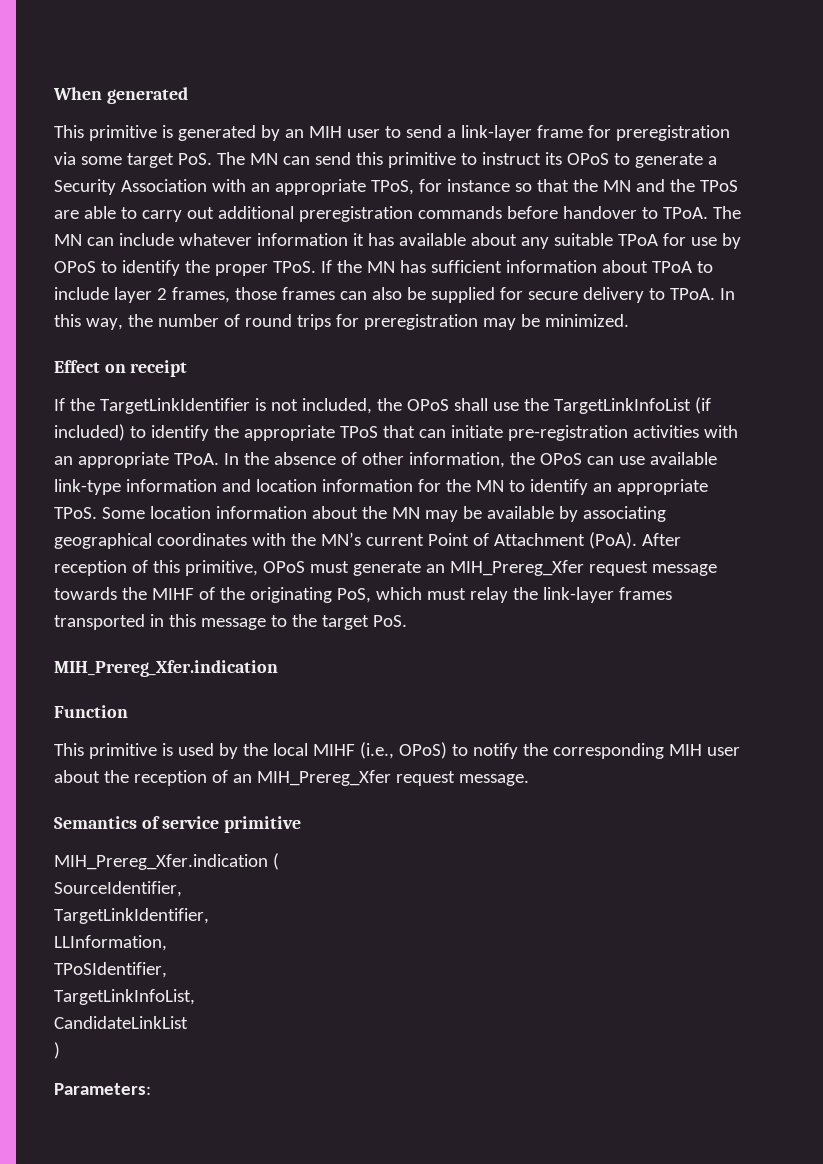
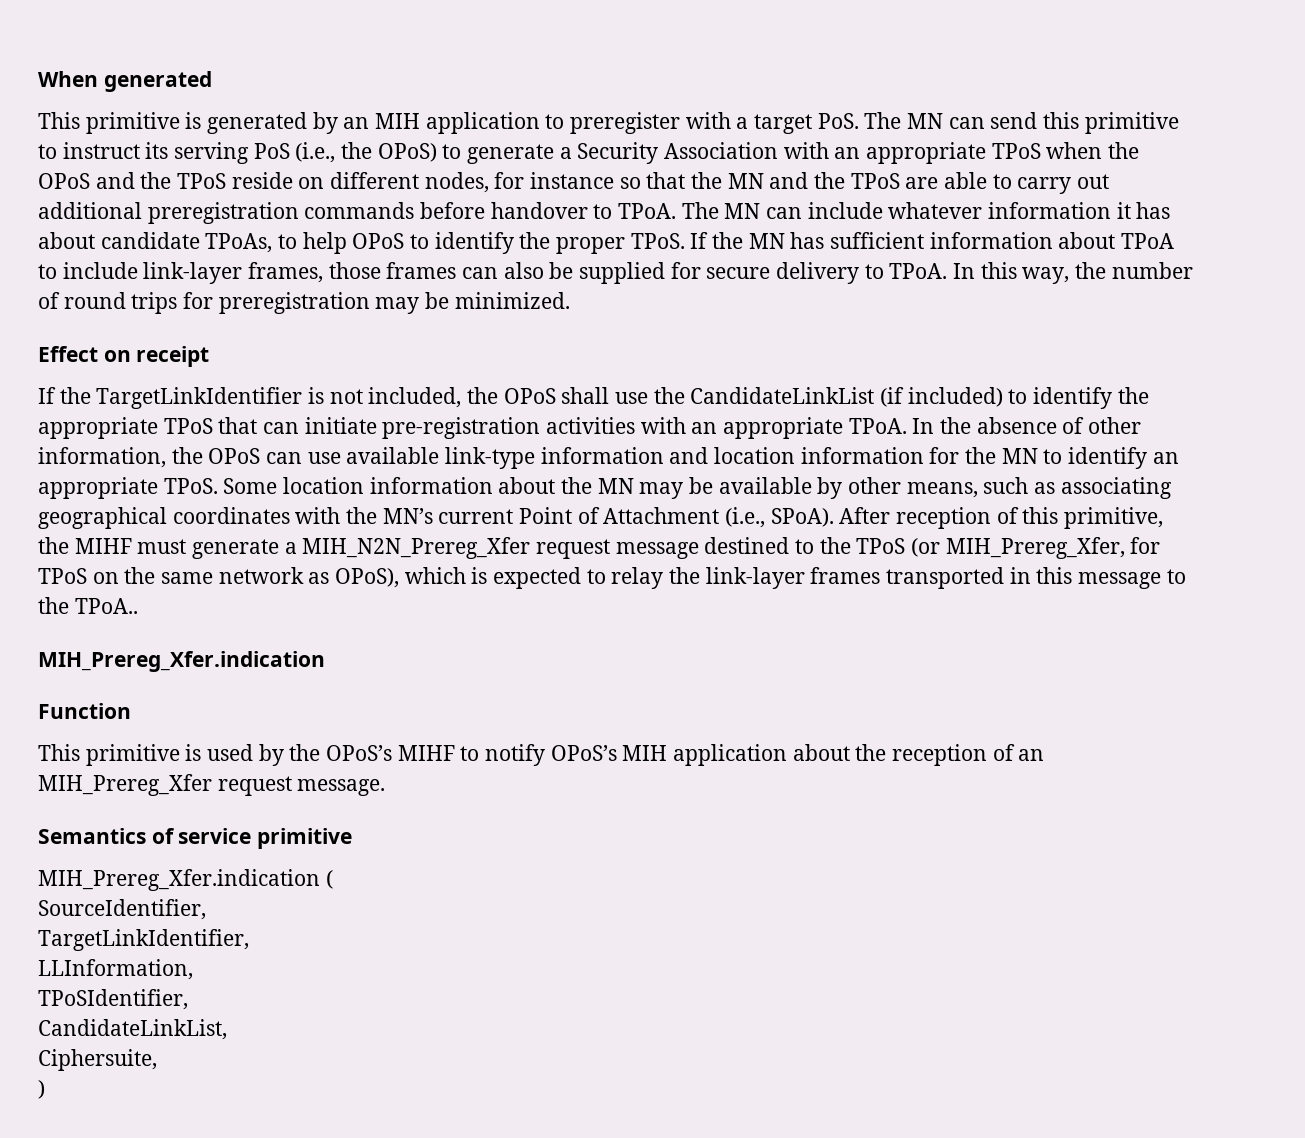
[346,125,730,141] [54,152,122,165] user to send a link-layer frame for preregistration via some -> [425,112,749,134] application to preregister with a
[566,153,609,165] OPoS -> [174,142,437,164] serving PoS (i.e., the OPoS)
[370,180,414,195] TPoS, -> [991,142,1140,159] [38,172,489,193] TPoS when the OPoS and the TPoS reside on different nodes,
[398,233,741,249] available about any suitable TPoA for use by -> [38,232,347,254] about candidate TPoAs, to help
[113,287,167,303] layer 2 -> [143,262,243,284] link-layer
[553,398,691,414] TargetLinkInfoList -> [690,387,875,404] CandidateLinkList
(578, 514) none -> [848,477,1056,498] other means, such as
[588,532,637,549] (PoA). -> [725,507,834,528] (i.e., SPoA).
[262,560,717,576] [54,587,466,603] OPoS must generate an MIH_Prereg_Xfer request message towards the MIHF of the originating PoS, which must -> [38,537,1161,559] [38,567,606,589] the MIHF must generate a MIH_N2N_Prereg_Xfer request message destined to the TPoS (or MIH_Prereg_Xfer, for TPoS on the same network as OPoS), which is expected to
[321,615,407,630] target PoS. -> [74,598,138,614] TPoA..
[272,742,740,759] local MIHF (i.e., OPoS) to notify the corresponding MIH user -> [326,744,788,766] OPoS’s MIHF to notify OPoS’s MIH application
[54,989,195,1005] [54,1016,188,1029] TargetLinkInfoList, // CandidateLinkList -> [38,1019,227,1040] [38,1049,157,1071] CandidateLinkList, // Ciphersuite,
[54,1083,151,1095] // Parameters: -> (45, 1089) none

